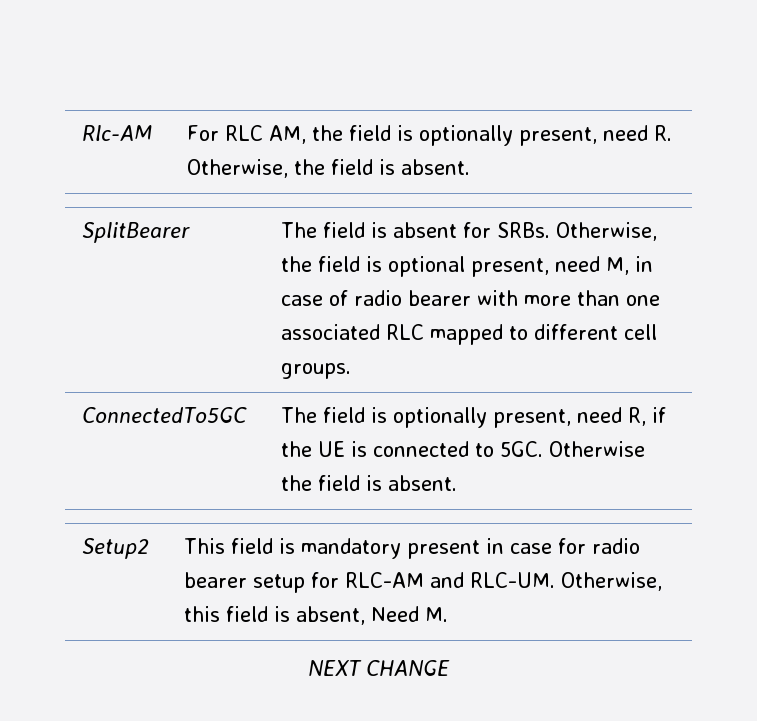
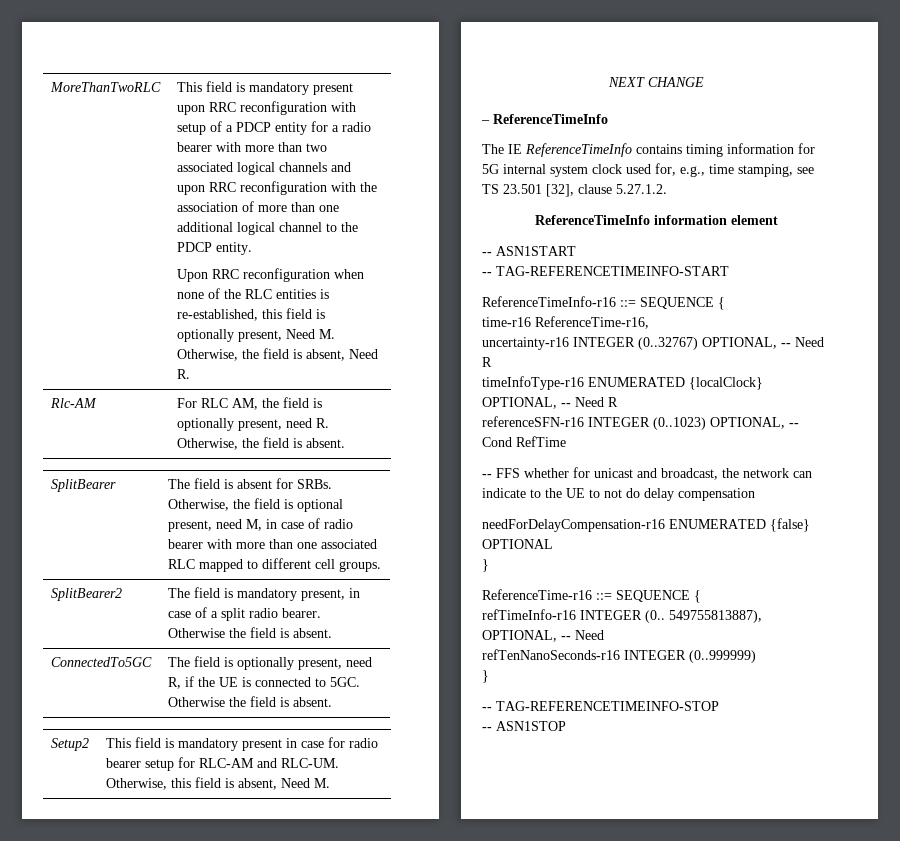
(82, 133) none -> [50,82,162,92] [177,81,354,95] [177,101,357,115] [177,121,372,135] [177,142,328,152] [177,162,352,175] [177,181,378,195] [177,201,340,212] [177,222,359,235] [177,242,253,255] [177,268,365,282] [177,288,330,299] [177,308,326,321] [177,329,336,342] [177,348,379,361] [177,369,191,379] MoreThanTwoRLC | This field is mandatory present upon RRC reconfiguration with setup of a PDCP entity for a radio bearer with more than two associated logical channels and upon RRC reconfiguration with the association of more than one additional logical channel to the PDCP entity. // Upon RRC reconfiguration when none of the RLC entities is re-established, this field is optionally present, Need M. Otherwise, the field is absent, Need R. //
(352, 371) none -> [51,588,123,601] [168,587,361,601] [168,607,322,621] [168,627,333,638] // SplitBearer2 | The field is mandatory present, in case of a split radio bearer. Otherwise the field is absent.
(450, 668) none -> [481,114,608,124] [482,143,815,157] [482,163,814,177] [482,184,667,197] [534,215,778,225] [482,246,576,256] [482,266,729,276] [482,296,725,310] [482,316,649,329] [482,337,824,350] [482,357,492,367] [482,376,763,390] [482,397,618,409] [482,416,799,430] [482,436,566,447] [482,467,812,480] [482,488,755,501] [482,518,810,532] [482,539,553,549] [482,559,489,572] [482,589,701,603] [482,609,762,623] [482,630,604,642] [482,649,756,663] [482,670,489,683] [482,701,719,711] [482,721,566,731] // – ReferenceTimeInfo // The IE ReferenceTimeInfo contains timing information for 5G internal system clock used for, e.g., time stamping, see TS 23.501 [32], clause 5.27.1.2. // ReferenceTimeInfo information element // -- ASN1START // -- TAG-REFERENCETIMEINFO-START // ReferenceTimeInfo-r16 ::= SEQUENCE { // time-r16 ReferenceTime-r16, // uncertainty-r16 INTEGER (0..32767) OPTIONAL, -- Need R // timeInfoType-r16 ENUMERATED {localClock} OPTIONAL, -- Need R // referenceSFN-r16 INTEGER (0..1023) OPTIONAL, -- Cond RefTime // -- FFS whether for unicast and broadcast, the network can indicate to the UE to not do delay compensation // needForDelayCompensation-r16 ENUMERATED {false} OPTIONAL // } // ReferenceTime-r16 ::= SEQUENCE { // refTimeInfo-r16 INTEGER (0.. 549755813887), OPTIONAL, -- Need // refTenNanoSeconds-r16 INTEGER (0..999999) // } // -- TAG-REFERENCETIMEINFO-STOP // -- ASN1STOP

